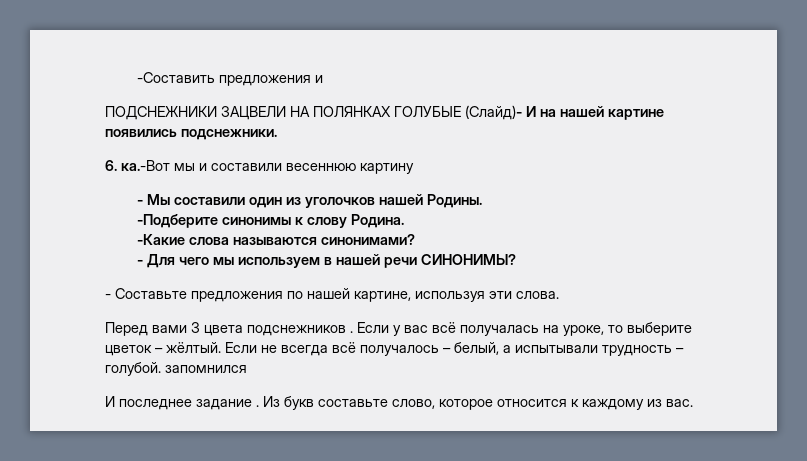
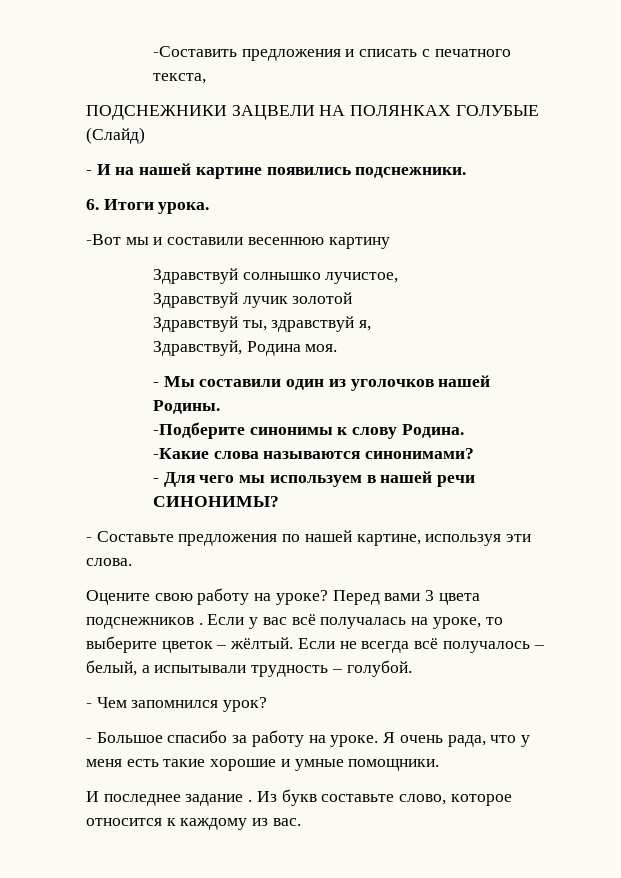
(323, 79) none -> [359,49,511,57] [152,73,206,84] списать с печатного текста,
[465,105,522,120] (Слайд)- -> [86,127,145,144] [86,170,92,175] (Слайд) // -
[121,160,170,171] ка.-Вот -> [103,199,210,214] [86,234,121,245] Итоги урока. // -Вот
(414, 168) none -> [152,268,399,284] [152,292,353,308] [152,316,372,332] [152,340,338,356] // Здравствуй солнышко лучистое, // Здравствуй лучик золотой // Здравствуй ты, здравствуй я, // Здравствуй, Родина моя.
(559, 295) none -> [86,588,328,605] Оцените свою работу на уроке?
(161, 369) none -> [86,697,127,708] // - Чем
(247, 369) none -> [223,697,268,712] [86,730,530,747] [86,759,440,771] урок? // - Большое спасибо за работу на уроке. Я очень рада, что у меня есть такие хорошие и умные помощники.

